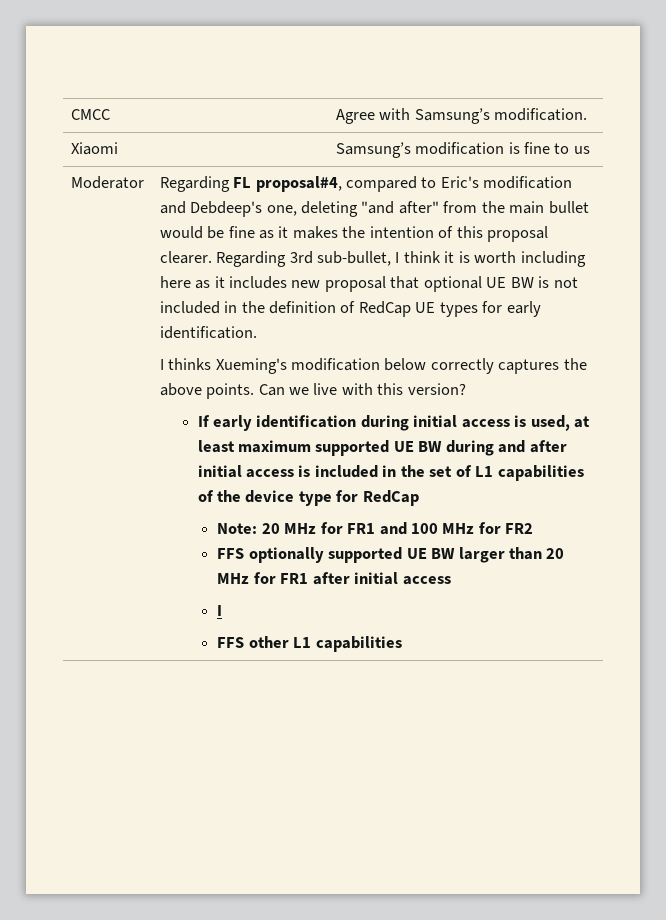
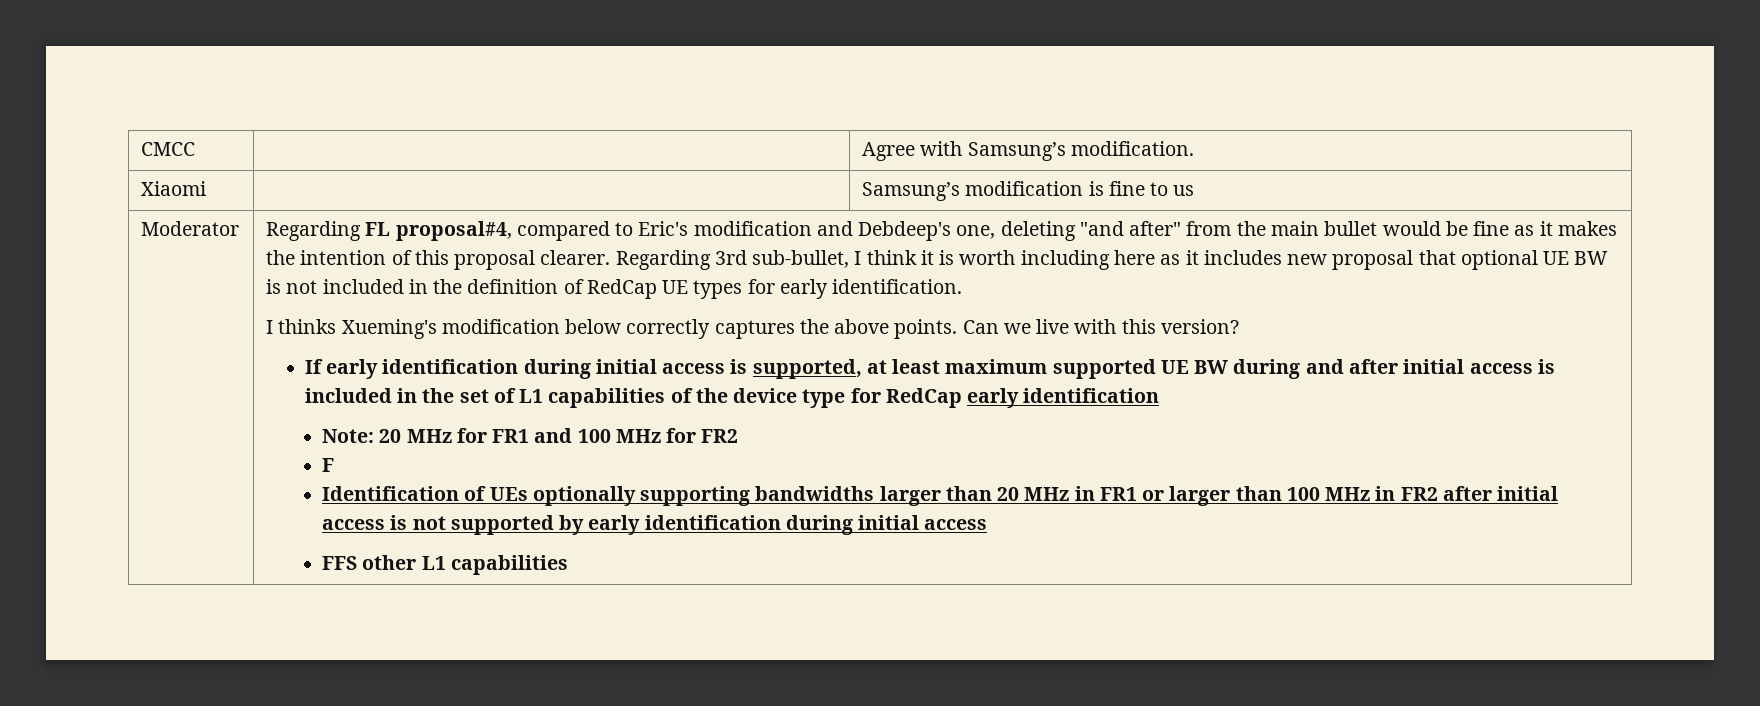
[530,415,570,431] used, -> [752,359,862,379] supported,
(419, 498) none -> [967,388,1160,408] early identification
[217,547,565,563] [217,572,451,585] [217,605,223,616] FFS optionally supported UE BW larger than 20 MHz for FR1 after initial access // I -> [321,458,334,472] [321,486,1559,506] [321,515,988,535] F // Identification of UEs optionally supporting bandwidths larger than 20 MHz in FR1 or larger than 100 MHz in FR2 after initial access is not supported by early identification during initial access

